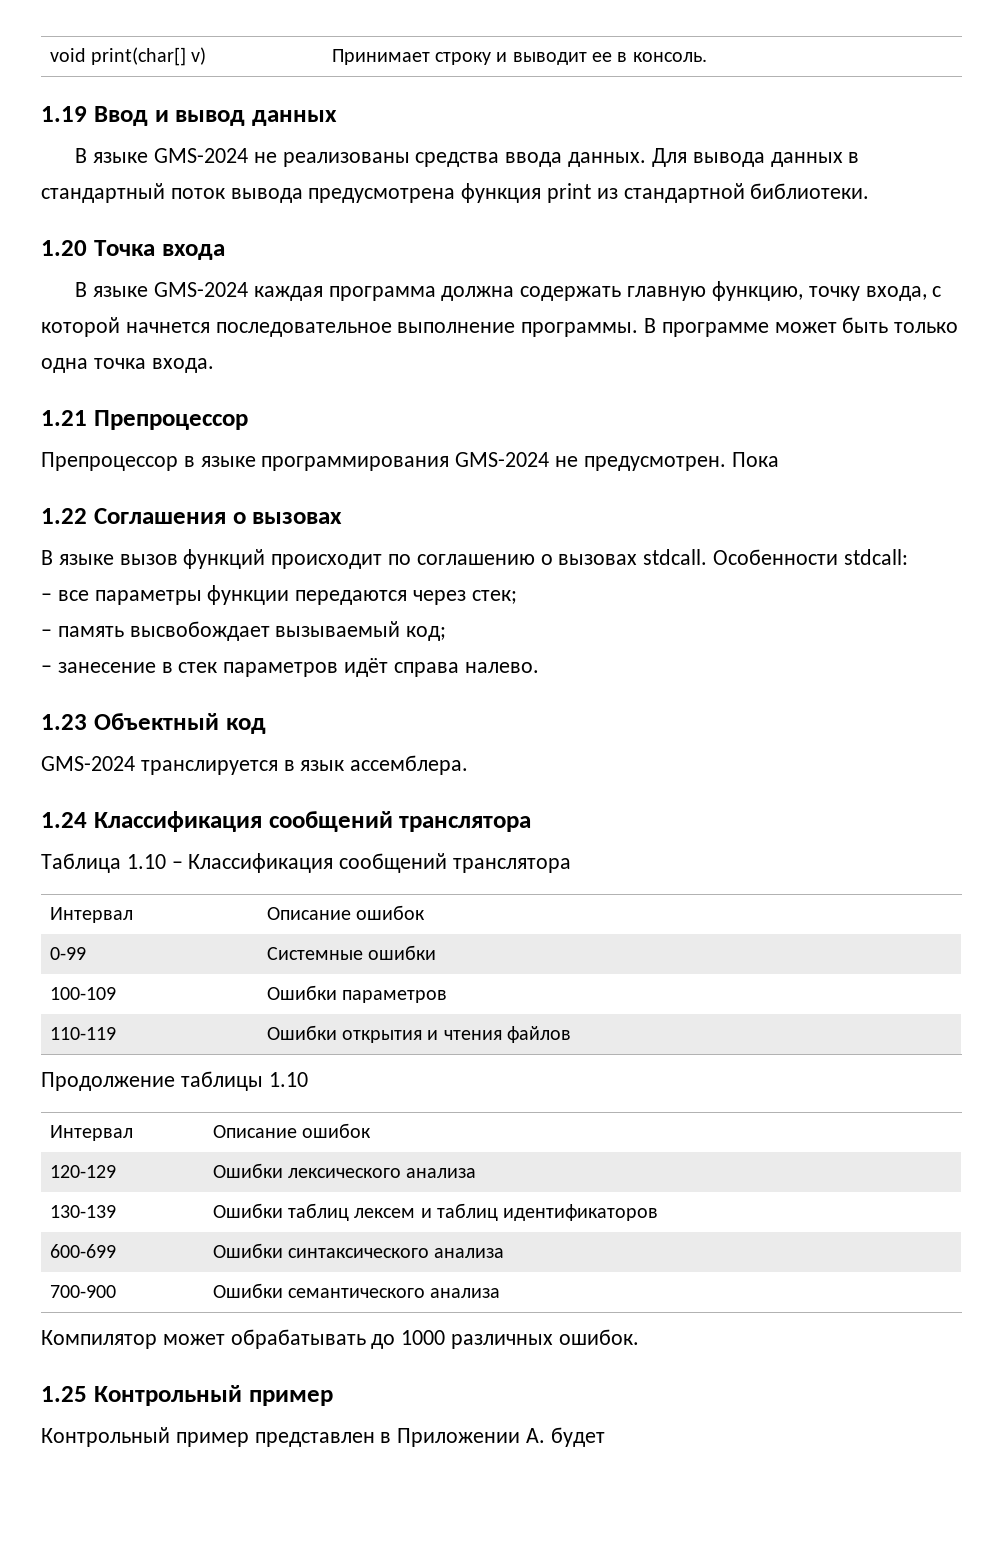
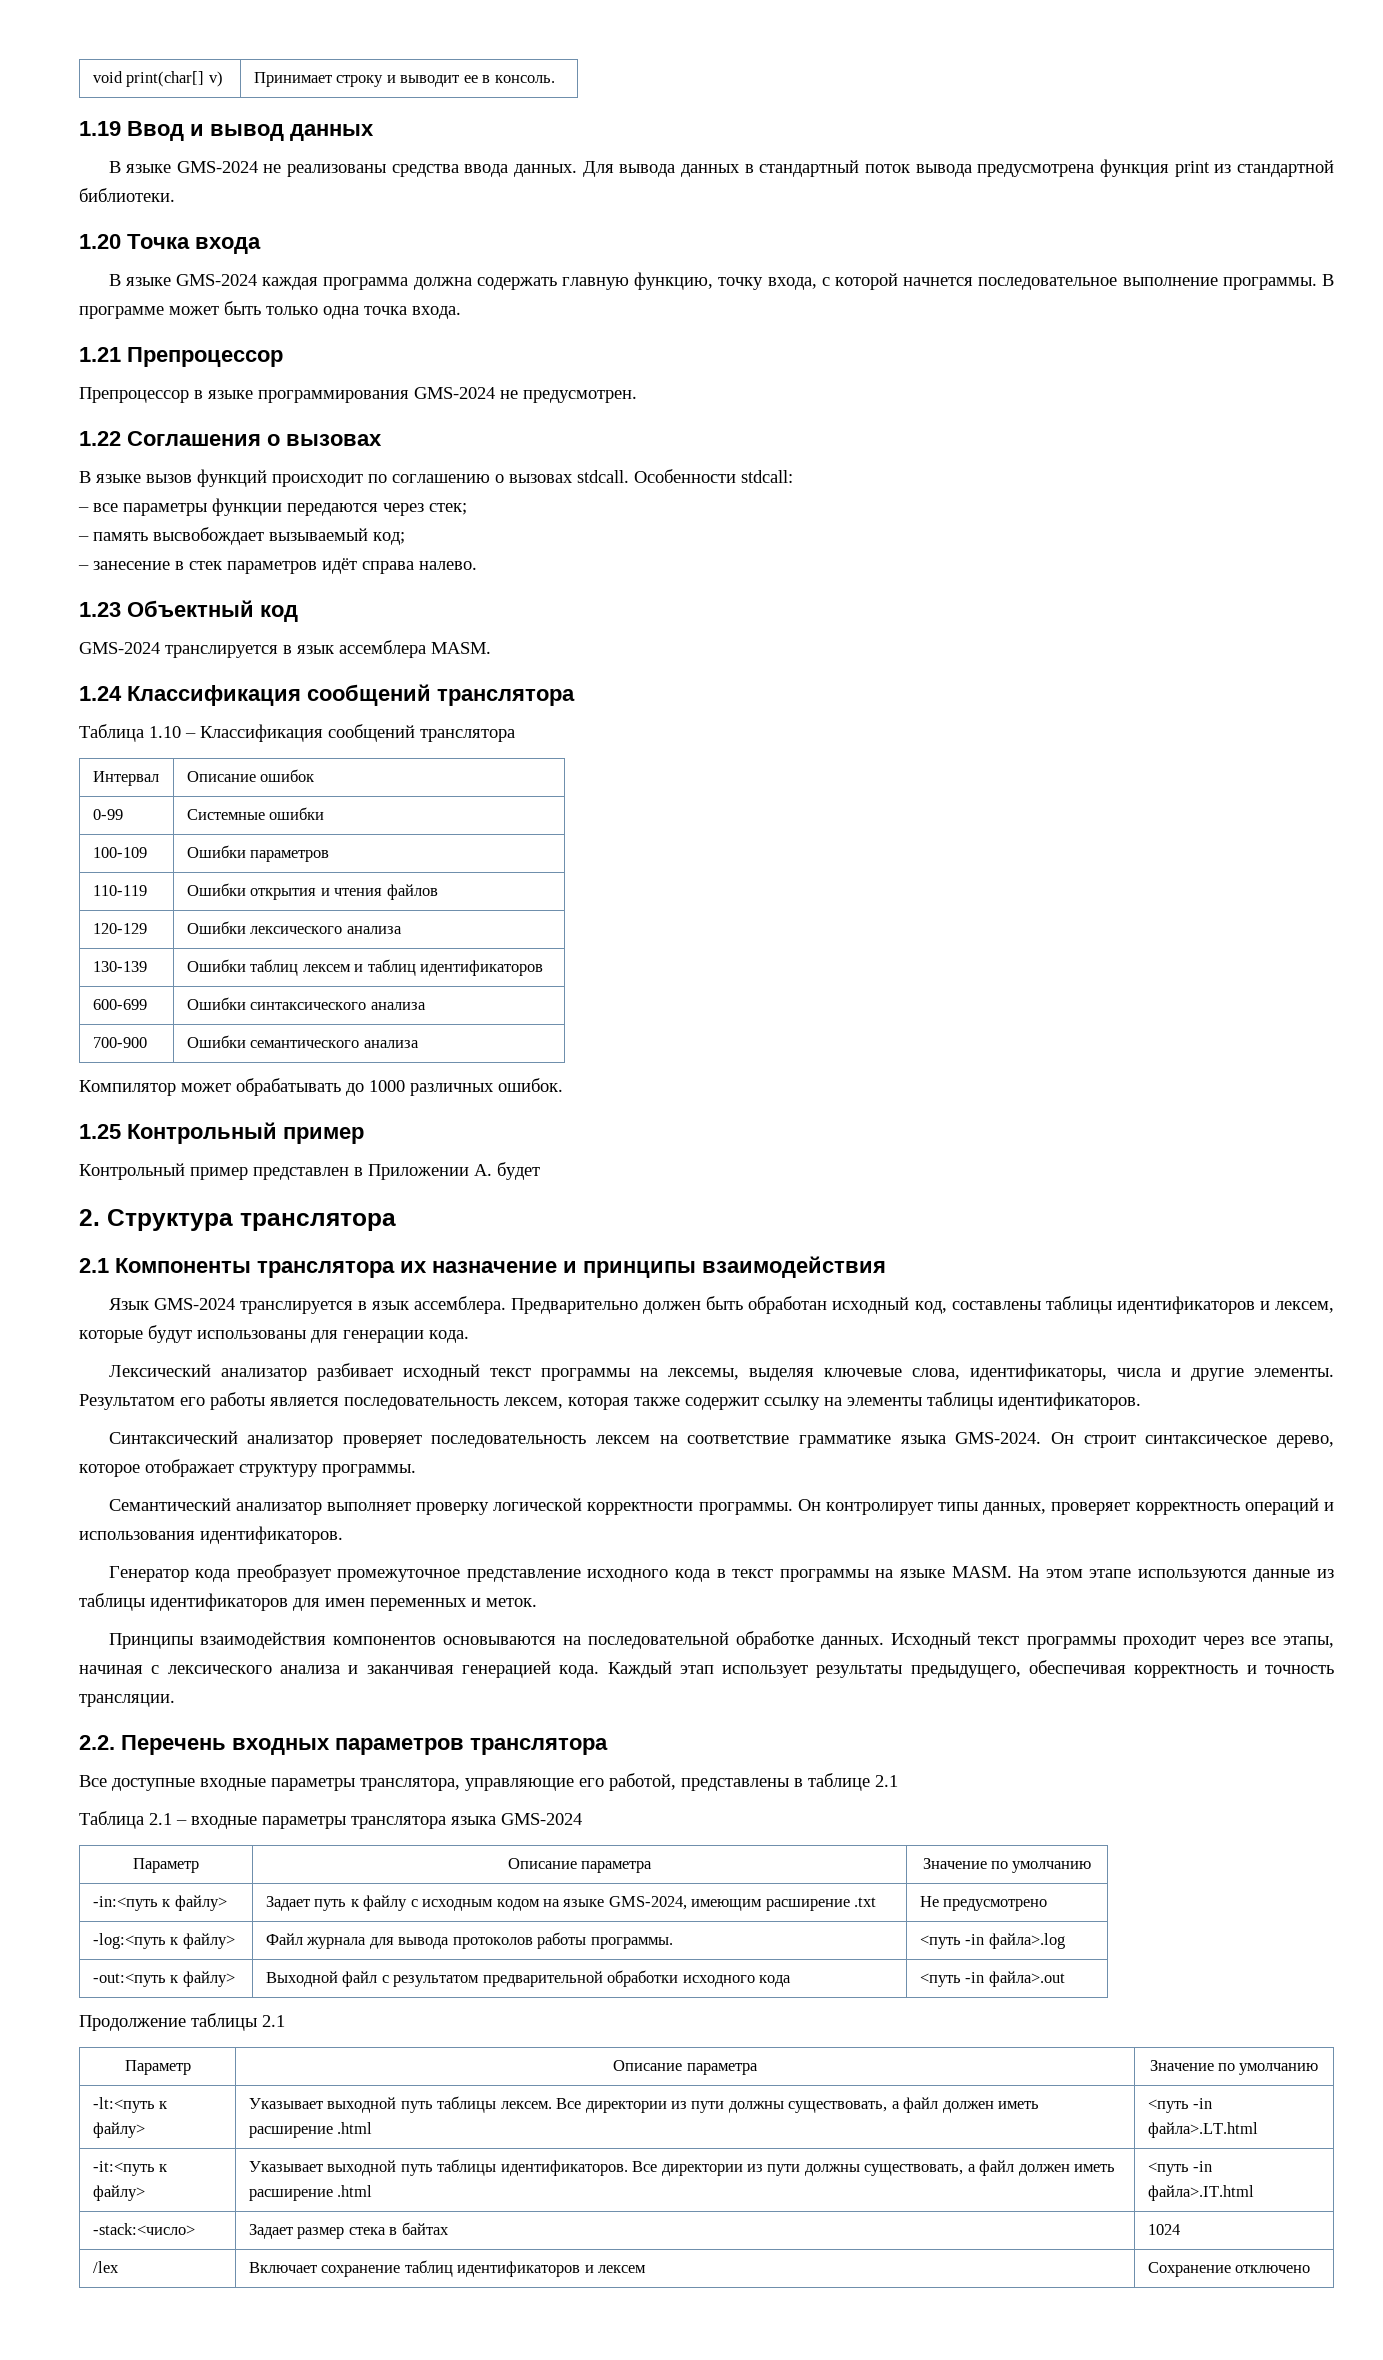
[731,452,779,467] Пока -> (637, 396) none
[350,755,469,775] ассемблера. -> [339,640,491,658] ассемблера MASM.
[41,1071,308,1091] [49,1125,133,1141] [212,1123,372,1138] // Продолжение таблицы 1.10 // Интервал | Описание ошибок -> (438, 892) none
(605, 1437) none -> [79,1209,396,1231] [79,1256,886,1278] [108,1296,1335,1314] [79,1325,469,1343] [108,1363,1335,1381] [79,1392,1141,1410] [108,1431,1334,1448] [79,1459,416,1477] [108,1498,1335,1515] [79,1526,343,1544] [108,1564,1335,1582] [79,1593,537,1611] [108,1631,1334,1649] [79,1660,1334,1678] [79,1694,175,1707] [79,1735,608,1755] [79,1773,898,1791] [79,1811,582,1829] [133,1858,199,1873] [507,1858,653,1873] [922,1858,1092,1873] [92,1895,227,1911] [265,1895,877,1911] [919,1896,1048,1911] [92,1933,235,1949] [265,1932,673,1949] [919,1933,1065,1949] [92,1971,235,1987] [265,1970,791,1987] [919,1971,1065,1987] [79,2013,285,2031] [124,2060,191,2075] [613,2060,758,2075] [1149,2060,1319,2075] [92,2097,169,2113] [92,2122,145,2138] [248,2096,1040,2113] [248,2122,373,2138] [1147,2098,1213,2113] [1147,2122,1258,2138] [92,2161,169,2176] [92,2185,145,2201] [248,2159,1116,2176] [248,2185,373,2201] [1147,2161,1213,2176] [1147,2185,1254,2201] [92,2223,195,2235] [248,2222,449,2239] [1147,2224,1180,2235] [92,2261,119,2273] [248,2260,647,2277] [1147,2262,1311,2277] // 2. Структура транслятора // 2.1 Компоненты транслятора их назначение и принципы взаимодействия // Язык GMS-2024 транслируется в язык ассемблера. Предварительно должен быть обработан исходный код, составлены таблицы идентификаторов и лексем, которые будут использованы для генерации кода. // Лексический анализатор разбивает исходный текст программы на лексемы, выделяя ключевые слова, идентификаторы, числа и другие элементы. Результатом его работы является последовательность лексем, которая также содержит ссылку на элементы таблицы идентификаторов. // Синтаксический анализатор проверяет последовательность лексем на соответствие грамматике языка GMS-2024. Он строит синтаксическое дерево, которое отображает структуру программы. // Семантический анализатор выполняет проверку логической корректности программы. Он контролирует типы данных, проверяет корректность операций и использования идентификаторов. // Генератор кода преобразует промежуточное представление исходного кода в текст программы на языке MASM. На этом этапе используются данные из таблицы идентификаторов для имен переменных и меток. // Принципы взаимодействия компонентов основываются на последовательной обработке данных. Исходный текст программы проходит через все этапы, начиная с лексического анализа и заканчивая генерацией кода. Каждый этап использует результаты предыдущего, обеспечивая корректность и точность трансляции. // 2.2. Перечень входных параметров транслятора // Все доступные входные параметры транслятора, управляющие его работой, представлены в таблице 2.1 // Таблица 2.1 – входные параметры транслятора языка GMS-2024 // Параметр | Описание параметра | Значение по умолчанию // -in:<путь к файлу> | Задает путь к файлу с исходным кодом на языке GMS-2024, имеющим расширение .txt | Не предусмотрено // -log:<путь к файлу> | Файл журнала для вывода протоколов работы программы. | <путь -in файла>.log // -out:<путь к файлу> | Выходной файл с результатом предварительной обработки исходного кода | <путь -in файла>.out // Продолжение таблицы 2.1 // Параметр | Описание параметра | Значение по умолчанию // -lt:<путь к файлу> | Указывает выходной путь таблицы лексем. Все директории из пути должны существовать, а файл должен иметь расширение .html | <путь -in файла>.LT.html // -it:<путь к файлу> | Указывает выходной путь таблицы идентификаторов. Все директории из пути должны существовать, а файл должен иметь расширение .html | <путь -in файла>.IT.html // -stack:<число> | Задает размер стека в байтах | 1024 // /lex | Включает сохранение таблиц идентификаторов и лексем | Сохранение отключено

